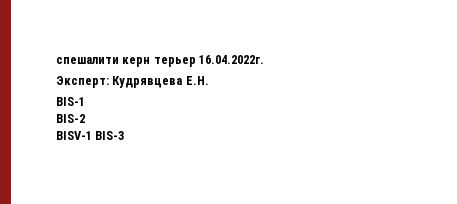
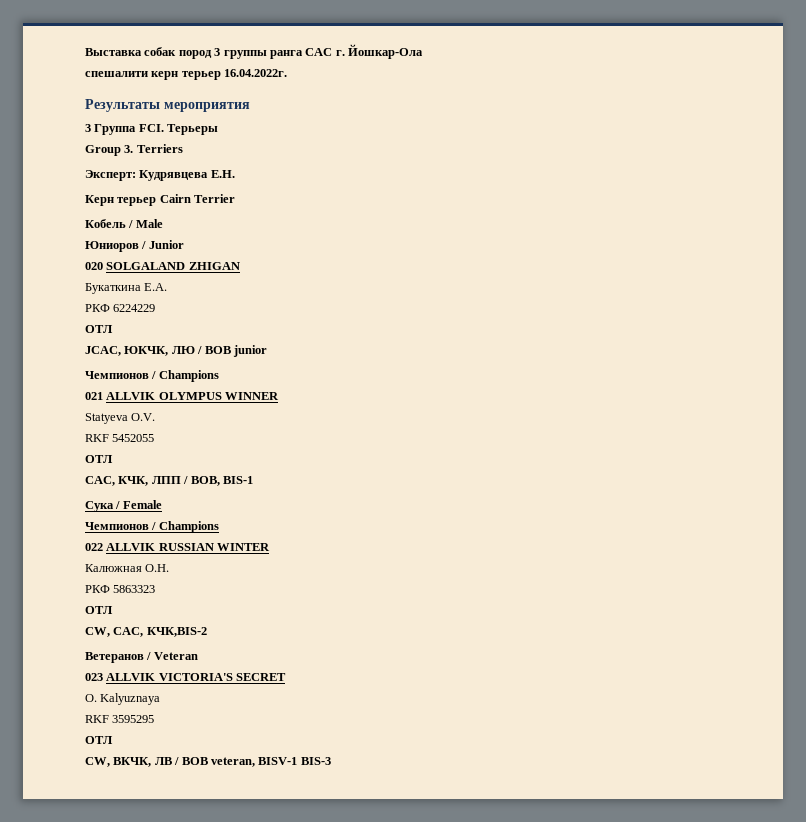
[56,55,265,67] [56,76,209,88] [56,97,85,106] [56,114,85,123] спешалити керн терьер 16.04.2022г. // Эксперт: Кудрявцева Е.Н. // BIS-1 // BIS-2 // -> [85,44,423,59] [85,69,288,80] [85,99,250,112] [85,124,219,135] [85,144,183,156] [85,170,235,181] [85,194,236,206] [85,219,163,228] [85,240,184,252] [85,262,240,270] [85,283,168,294] [85,304,156,312] [85,325,113,333] [85,345,267,357] [85,370,219,382] [85,392,280,400] [85,413,156,424] [85,434,155,442] [85,455,113,463] [85,476,253,486] [85,500,162,512] [85,521,219,533] [85,543,271,551] [85,564,170,572] [85,585,156,593] [85,606,113,614] [85,627,207,637] [85,652,198,663] [85,673,287,681] [85,693,161,705] [85,715,155,723] [85,736,113,744] [85,757,255,767] Выставка собак пород 3 группы ранга САС г. Йошкар-Ола // спешалити керн терьер 16.04.2022г. // Результаты мероприятия // 3 Группа FCI. Терьеры // Group 3. Terriers // Эксперт: Кудрявцева Е.Н. // Керн терьер Cairn Terrier // Кобель / Male // Юниоров / Junior // 020 SOLGALAND ZHIGAN // Букаткина Е.А. // РКФ 6224229 // ОТЛ // JCAC, ЮКЧК, ЛЮ / BOB junior // Чемпионов / Champions // 021 ALLVIK OLYMPUS WINNER // Statyeva O.V. // RKF 5452055 // ОТЛ // CAC, КЧК, ЛПП / BOB, BIS-1 // Сука / Female // Чемпионов / Champions // 022 ALLVIK RUSSIAN WINTER // Калюжная О.Н. // РКФ 5863323 // ОТЛ // CW, CAC, КЧК,BIS-2 // Ветеранов / Veteran // 023 ALLVIK VICTORIA'S SECRET // O. Kalyuznaya // RKF 3595295 // ОТЛ // CW, ВКЧК, ЛВ / BOB veteran,

